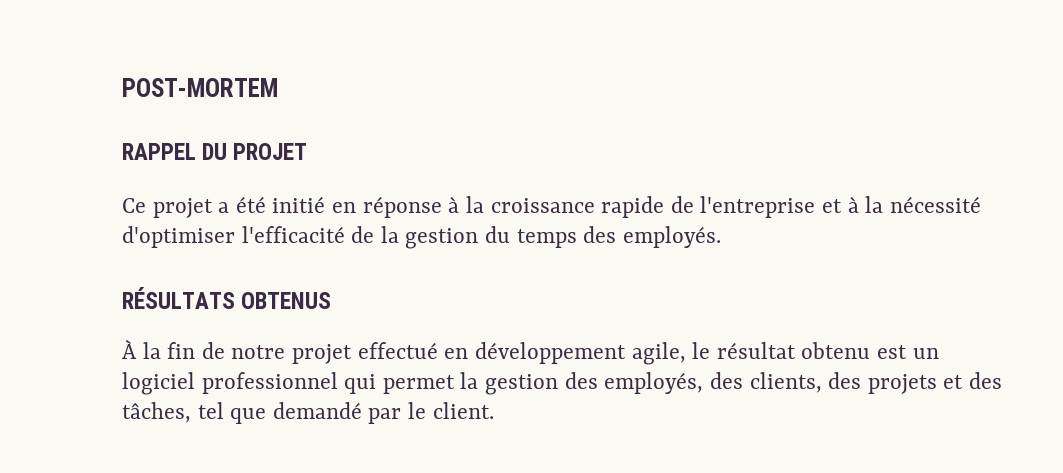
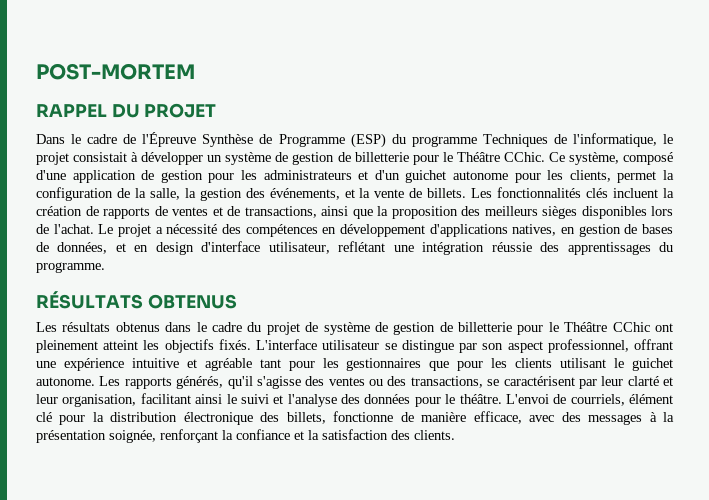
[122,196,981,218] [122,226,721,249] [122,287,332,309] [122,340,939,365] [122,372,1002,395] [122,402,494,424] Ce projet a été initié en réponse à la croissance rapide de l'entreprise et à la nécessité d'optimiser l'efficacité de la gestion du temps des employés. // RÉSULTATS OBTENUS // À la fin de notre projet effectué en développement agile, le résultat obtenu est un logiciel professionnel qui permet la gestion des employés, des clients, des projets et des tâches, tel que demandé par le client. -> [36,132,673,148] [36,152,673,165] [36,170,675,183] [36,187,675,201] [36,206,673,219] [36,224,673,237] [36,241,673,255] [36,262,105,273] [36,291,237,309] [36,322,674,335] [36,339,673,353] [36,358,673,371] [36,376,673,389] [36,393,673,407] [36,411,674,425] [36,429,455,443] Dans le cadre de l'Épreuve Synthèse de Programme (ESP) du programme Techniques de l'informatique, le projet consistait à développer un système de gestion de billetterie pour le Théâtre CChic. Ce système, composé d'une application de gestion pour les administrateurs et d'un guichet autonome pour les clients, permet la configuration de la salle, la gestion des événements, et la vente de billets. Les fonctionnalités clés incluent la création de rapports de ventes et de transactions, ainsi que la proposition des meilleurs sièges disponibles lors de l'achat. Le projet a nécessité des compétences en développement d'applications natives, en gestion de bases de données, et en design d'interface utilisateur, reflétant une intégration réussie des apprentissages du programme. // RÉSULTATS OBTENUS // Les résultats obtenus dans le cadre du projet de système de gestion de billetterie pour le Théâtre CChic ont pleinement atteint les objectifs fixés. L'interface utilisateur se distingue par son aspect professionnel, offrant une expérience intuitive et agréable tant pour les gestionnaires que pour les clients utilisant le guichet autonome. Les rapports générés, qu'il s'agisse des ventes ou des transactions, se caractérisent par leur clarté et leur organisation, facilitant ainsi le suivi et l'analyse des données pour le théâtre. L'envoi de courriels, élément clé pour la distribution électronique des billets, fonctionne de manière efficace, avec des messages à la présentation soignée, renforçant la confiance et la satisfaction des clients.

